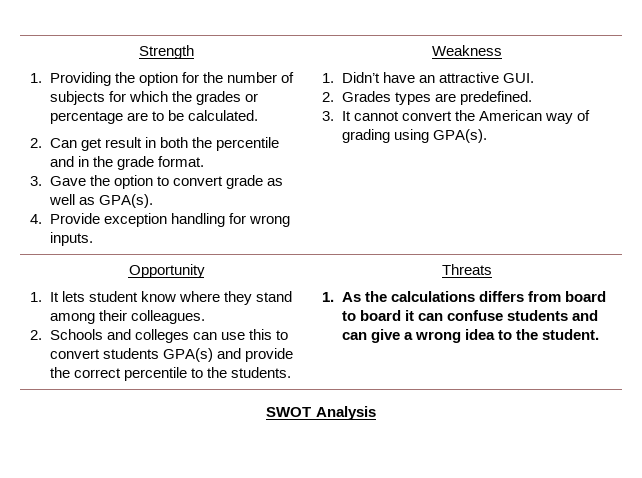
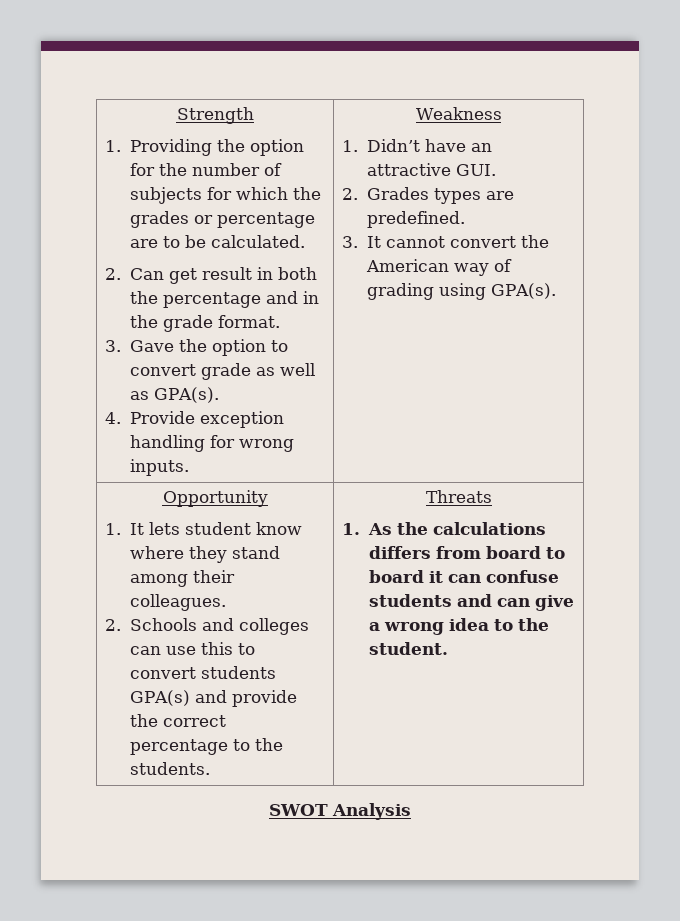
[215,137,279,151] percentile -> [162,292,261,308] percentage
[123,367,187,381] percentile -> [129,739,228,755] percentage

